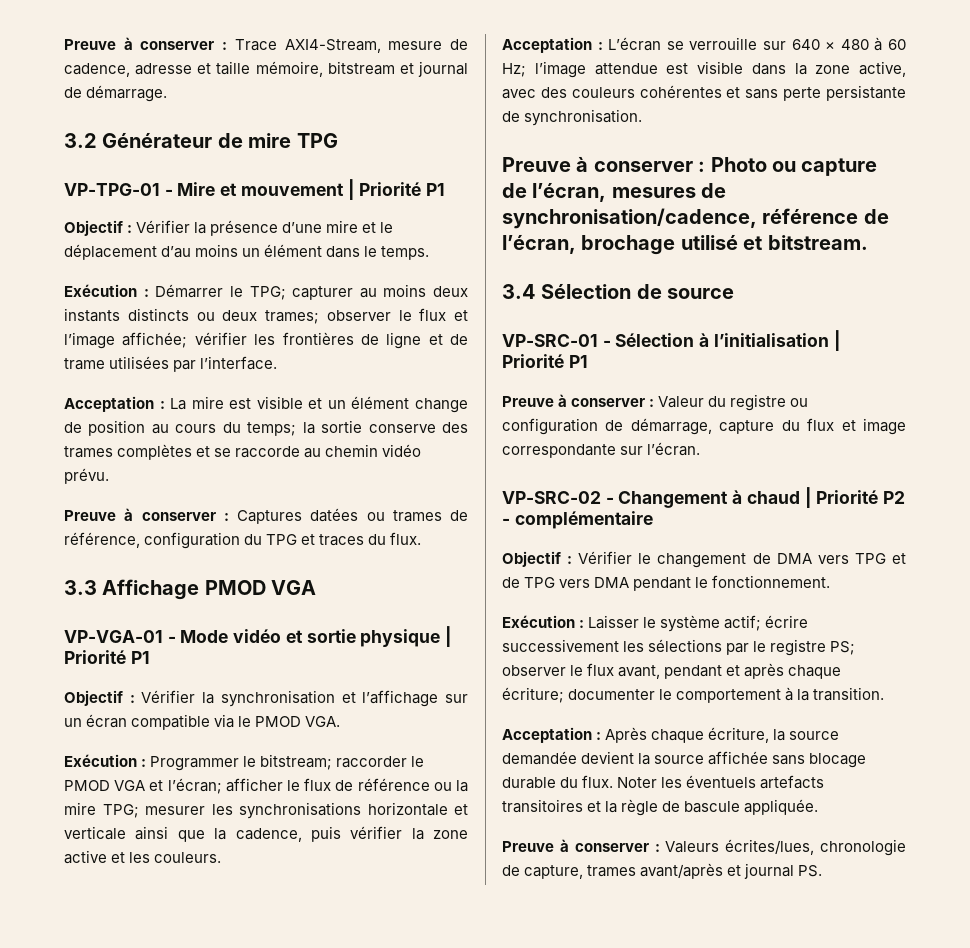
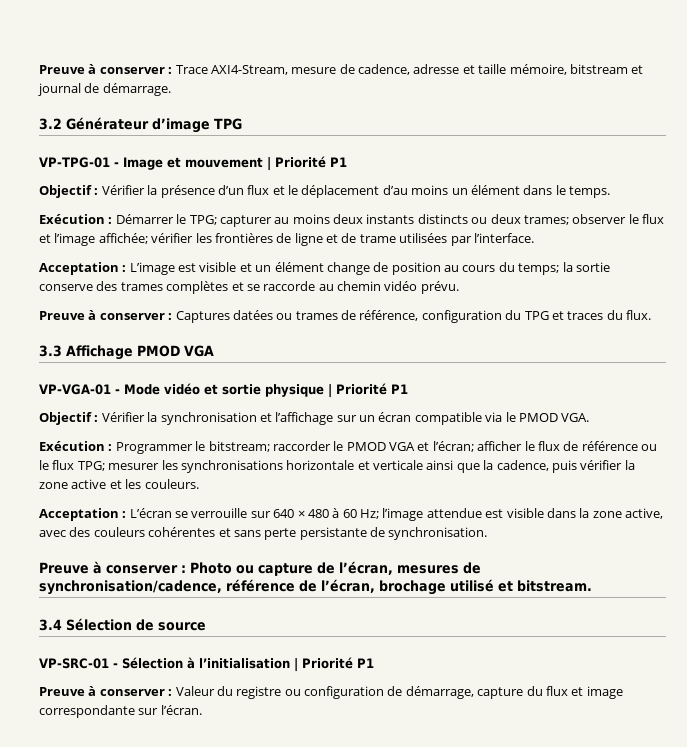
[217,133,292,148] de mire -> [152,118,210,133] d’image
[177,182,216,196] Mire -> [122,157,163,170] Image
[282,220,359,233] d’une mire -> [217,185,270,195] d’un flux
[170,396,224,410] La mire -> [129,262,175,275] L’image
[455,780,468,792] [64,802,96,815] la mire -> [39,460,75,470] le flux
[502,487,906,508] [502,511,653,529] [502,551,906,568] [502,575,831,591] [502,615,809,632] [502,639,856,656] [502,663,842,679] [502,687,885,703] [502,727,840,743] [502,751,867,768] [502,775,825,789] [502,799,819,816] [502,839,906,856] [502,863,823,879] // VP-SRC-02 - Changement à chaud | Priorité P2 - complémentaire // Objectif : Vérifier le changement de DMA vers TPG et de TPG vers DMA pendant le fonctionnement. // Exécution : Laisser le système actif; écrire successivement les sélections par le registre PS; observer le flux avant, pendant et après chaque écriture; documenter le comportement à la transition. // Acceptation : Après chaque écriture, la source demandée devient la source affichée sans blocage durable du flux. Noter les éventuels artefacts transitoires et la règle de bascule appliquée. // Preuve à conserver : Valeurs écrites/lues, chronologie de capture, trames avant/après et journal PS. -> (202, 710) none

